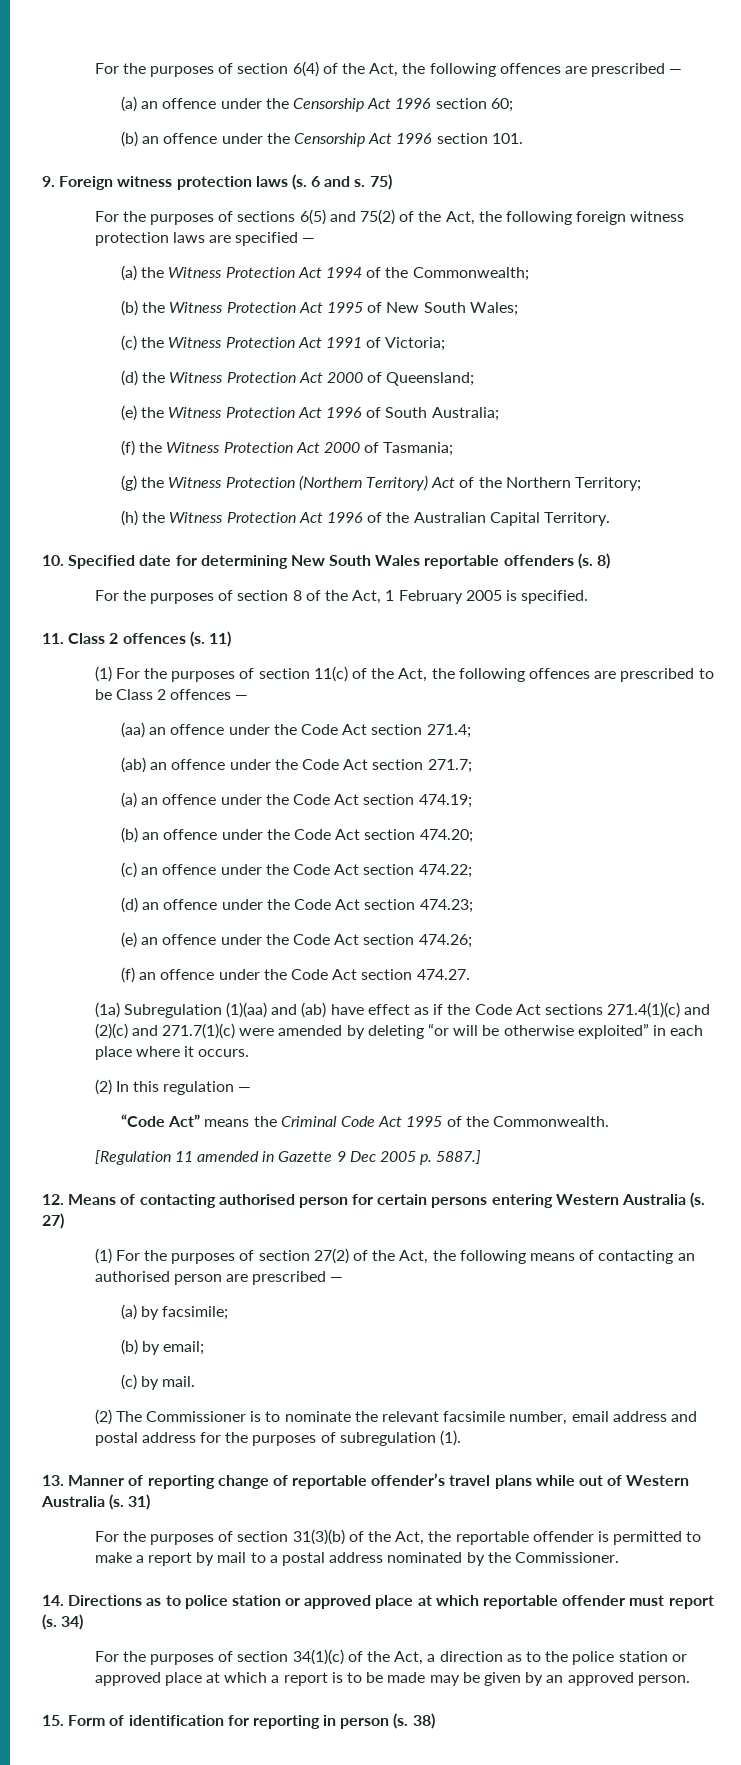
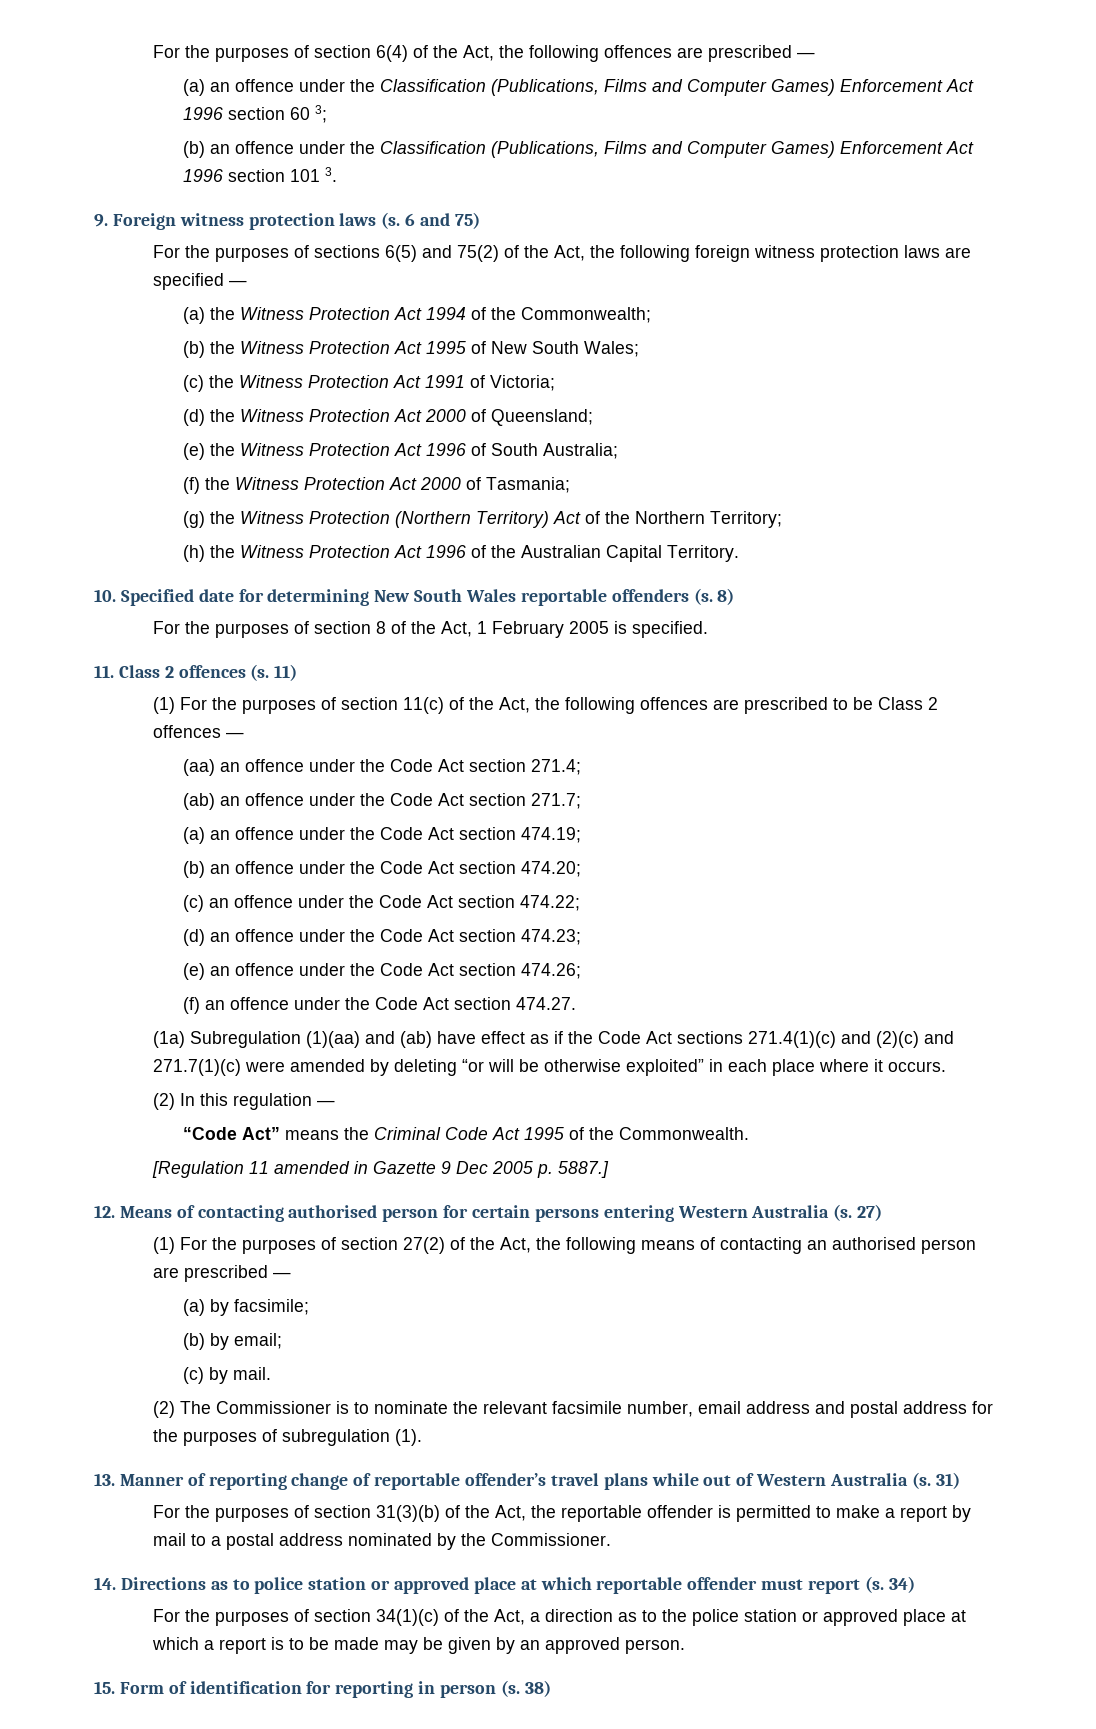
[293,98,513,112] [121,131,523,147] Censorship Act 1996 section 60; // (b) an offence under the Censorship Act 1996 section 101. -> [379,79,974,96] [182,105,327,123] [182,141,974,158] [182,167,337,182] Classification (Publications, Films and Computer Games) Enforcement Act 1996 section 60 3; // (b) an offence under the Classification (Publications, Films and Computer Games) Enforcement Act 1996 section 101 3.
[354,179,366,187] s. -> (451, 219) none

